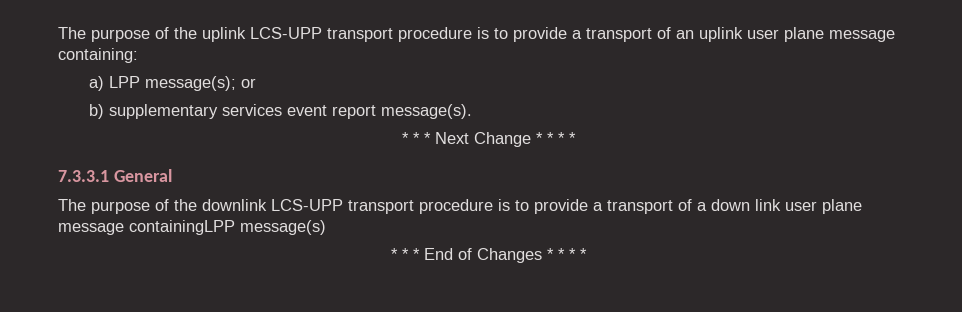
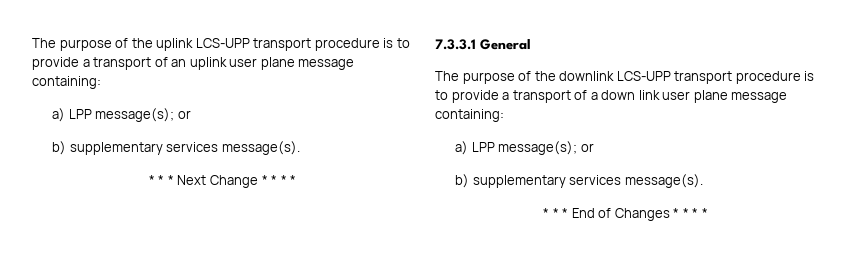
[286,105,376,119] event report -> (219, 147) none
[129,220,326,235] containingLPP message(s) -> [435,109,504,122] [455,141,594,155] [455,174,703,188] containing: // a) LPP message(s); or // b) supplementary services message(s).

